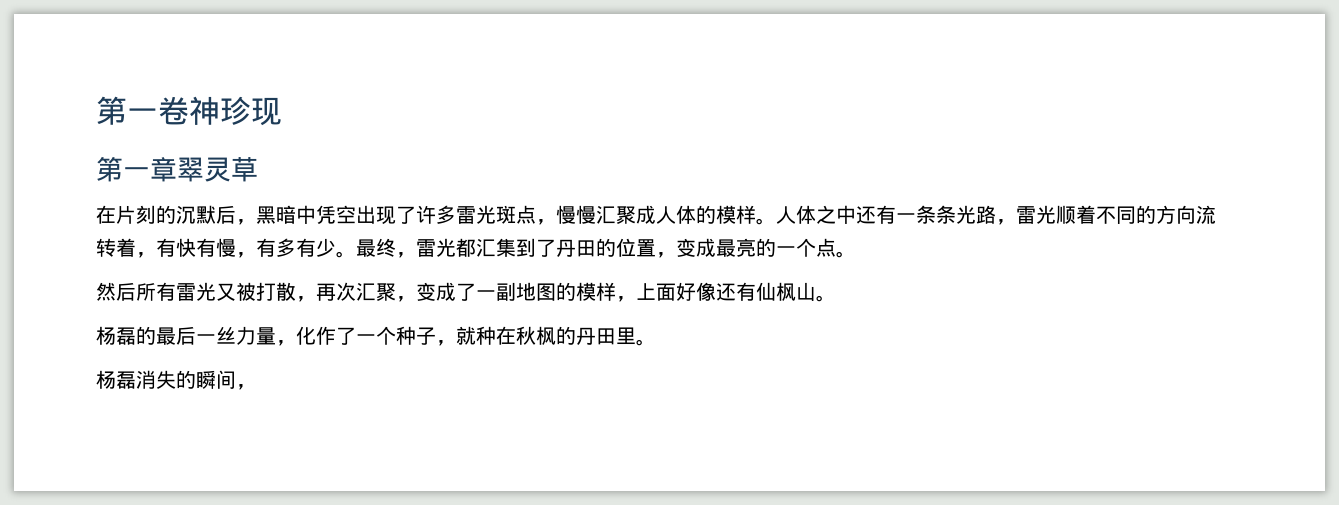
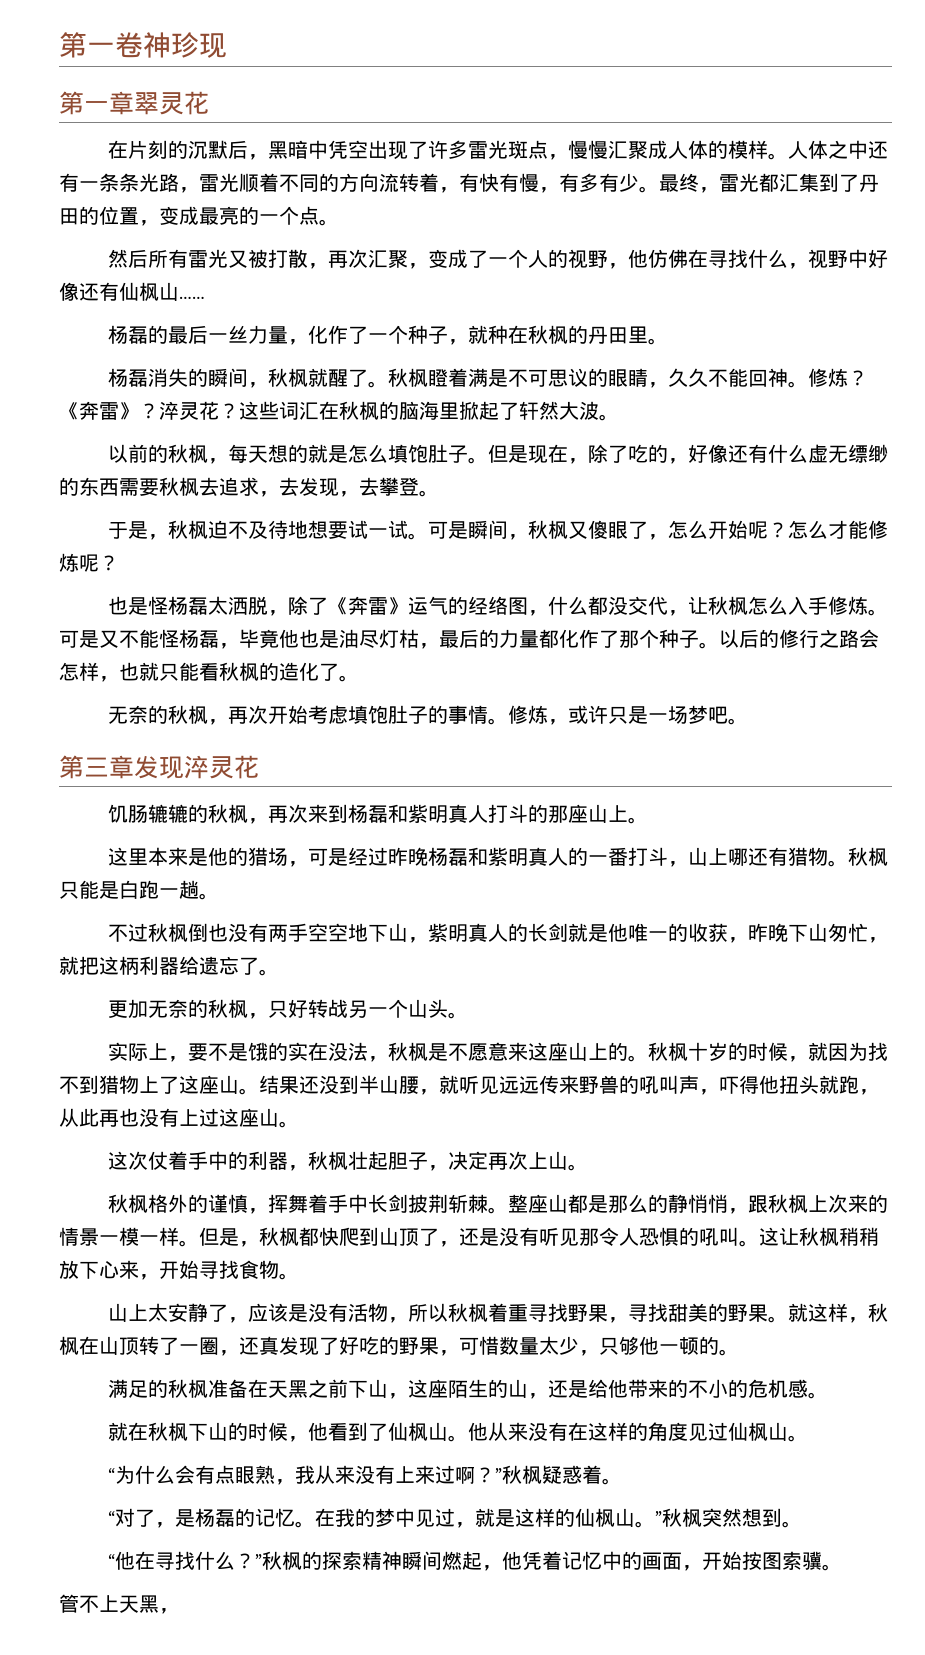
[231,157,258,182] 草 -> [184,91,209,115] 花
[496,282,676,302] 副地图的模样，上面 -> [507,249,868,269] 个人的视野，他仿佛在寻找什么，视野中
[816,295,836,302] 。 -> [179,296,205,299] ……
(256, 387) none -> [267,368,868,388] [59,401,619,421] [107,444,888,464] [59,477,439,497] [107,520,888,540] [59,553,119,572] [107,596,888,616] [59,629,879,649] [59,662,359,682] [107,705,748,725] [59,755,259,779] [107,804,648,824] [107,847,888,867] [59,880,219,900] [107,923,888,943] [59,956,279,976] [107,999,468,1019] [107,1042,888,1062] [59,1075,879,1095] [59,1108,299,1128] [107,1151,588,1171] [107,1194,888,1214] [59,1227,879,1247] [59,1260,299,1280] [107,1303,888,1323] [59,1336,739,1356] [107,1379,828,1399] [107,1422,808,1442] [107,1465,622,1485] [107,1508,802,1528] [107,1551,842,1571] [59,1594,179,1614] 秋枫就醒了。秋枫瞪着满是不可思议的眼睛，久久不能回神。修炼？《奔雷》？淬灵花？这些词汇在秋枫的脑海里掀起了轩然大波。 // 以前的秋枫，每天想的就是怎么填饱肚子。但是现在，除了吃的，好像还有什么虚无缥缈的东西需要秋枫去追求，去发现，去攀登。 // 于是，秋枫迫不及待地想要试一试。可是瞬间，秋枫又傻眼了，怎么开始呢？怎么才能修炼呢？ // 也是怪杨磊太洒脱，除了《奔雷》运气的经络图，什么都没交代，让秋枫怎么入手修炼。可是又不能怪杨磊，毕竟他也是油尽灯枯，最后的力量都化作了那个种子。以后的修行之路会怎样，也就只能看秋枫的造化了。 // 无奈的秋枫，再次开始考虑填饱肚子的事情。修炼，或许只是一场梦吧。 // 第三章发现淬灵花 // 饥肠辘辘的秋枫，再次来到杨磊和紫明真人打斗的那座山上。 // 这里本来是他的猎场，可是经过昨晚杨磊和紫明真人的一番打斗，山上哪还有猎物。秋枫只能是白跑一趟。 // 不过秋枫倒也没有两手空空地下山，紫明真人的长剑就是他唯一的收获，昨晚下山匆忙，就把这柄利器给遗忘了。 // 更加无奈的秋枫，只好转战另一个山头。 // 实际上，要不是饿的实在没法，秋枫是不愿意来这座山上的。秋枫十岁的时候，就因为找不到猎物上了这座山。结果还没到半山腰，就听见远远传来野兽的吼叫声，吓得他扭头就跑，从此再也没有上过这座山。 // 这次仗着手中的利器，秋枫壮起胆子，决定再次上山。 // 秋枫格外的谨慎，挥舞着手中长剑披荆斩棘。整座山都是那么的静悄悄，跟秋枫上次来的情景一模一样。但是，秋枫都快爬到山顶了，还是没有听见那令人恐惧的吼叫。这让秋枫稍稍放下心来，开始寻找食物。 // 山上太安静了，应该是没有活物，所以秋枫着重寻找野果，寻找甜美的野果。就这样，秋枫在山顶转了一圈，还真发现了好吃的野果，可惜数量太少，只够他一顿的。 // 满足的秋枫准备在天黑之前下山，这座陌生的山，还是给他带来的不小的危机感。 // 就在秋枫下山的时候，他看到了仙枫山。他从来没有在这样的角度见过仙枫山。 // “为什么会有点眼熟，我从来没有上来过啊？”秋枫疑惑着。 // “对了，是杨磊的记忆。在我的梦中见过，就是这样的仙枫山。”秋枫突然想到。 // “他在寻找什么？”秋枫的探索精神瞬间燃起，他凭着记忆中的画面，开始按图索骥。 // 管不上天黑，

